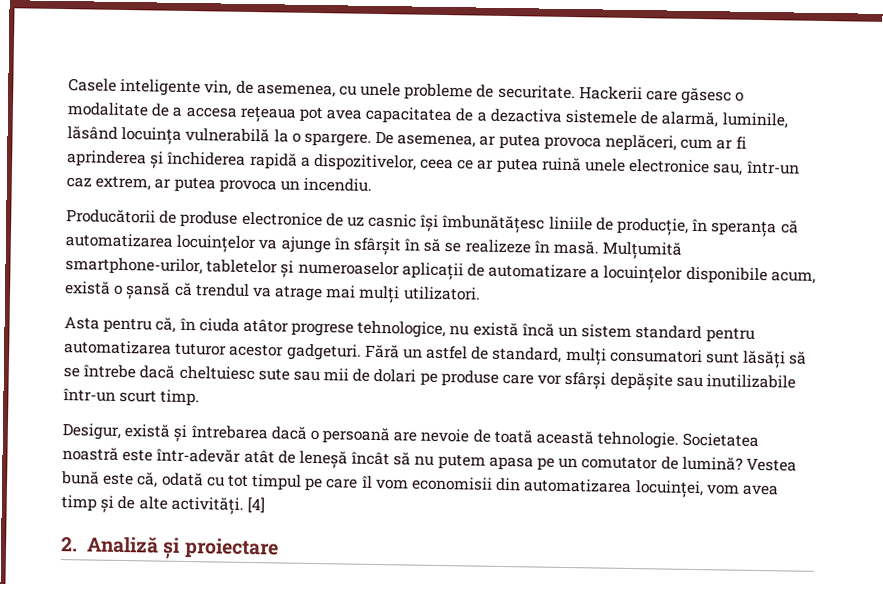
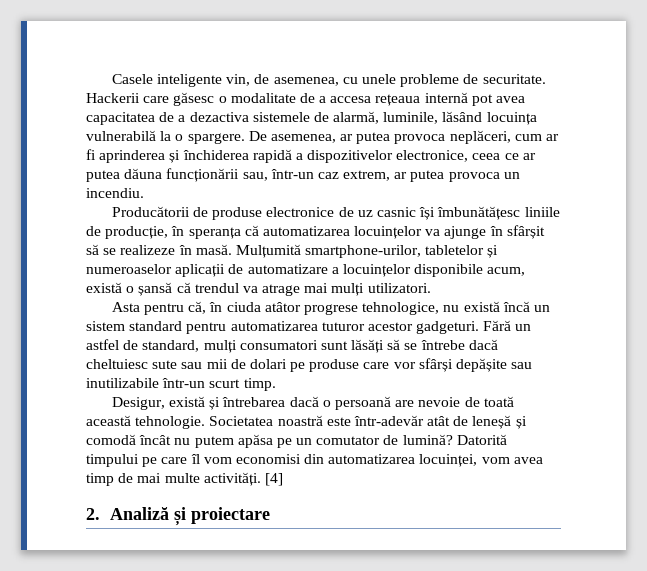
(297, 114) none -> [424,92,468,103] internă
[313,153,417,172] dispozitivelor, -> [307,150,469,163] dispozitivelor electronice,
[541,157,711,174] ruină unele electronice -> [124,168,240,182] dăuna funcționării
[404,238,421,251] în -> (545, 232) none
[351,451,412,466] încât să -> [515,416,527,429] [86,434,172,445] și comodă încât
[488,456,534,471] apasa -> [237,434,273,448] apăsa
[745,457,797,472] [61,471,303,491] Vestea bună este că, odată cu tot timpul -> [456,434,507,445] [86,454,139,467] Datorită timpului
[412,476,494,491] economisii -> [235,454,301,464] economisi
[100,495,168,513] și de alte -> [118,473,200,483] de mai multe

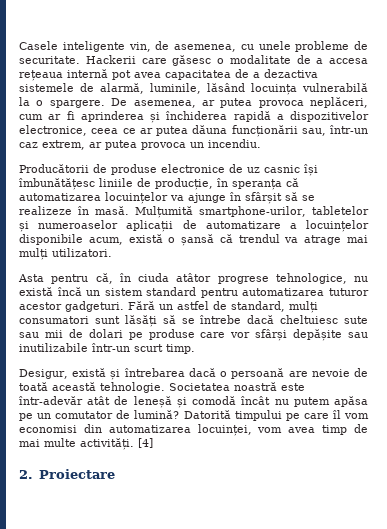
[110,507,271,526] Analiză și proiectare -> [39,469,116,479] Proiectare

